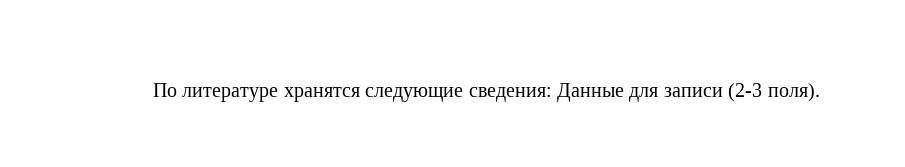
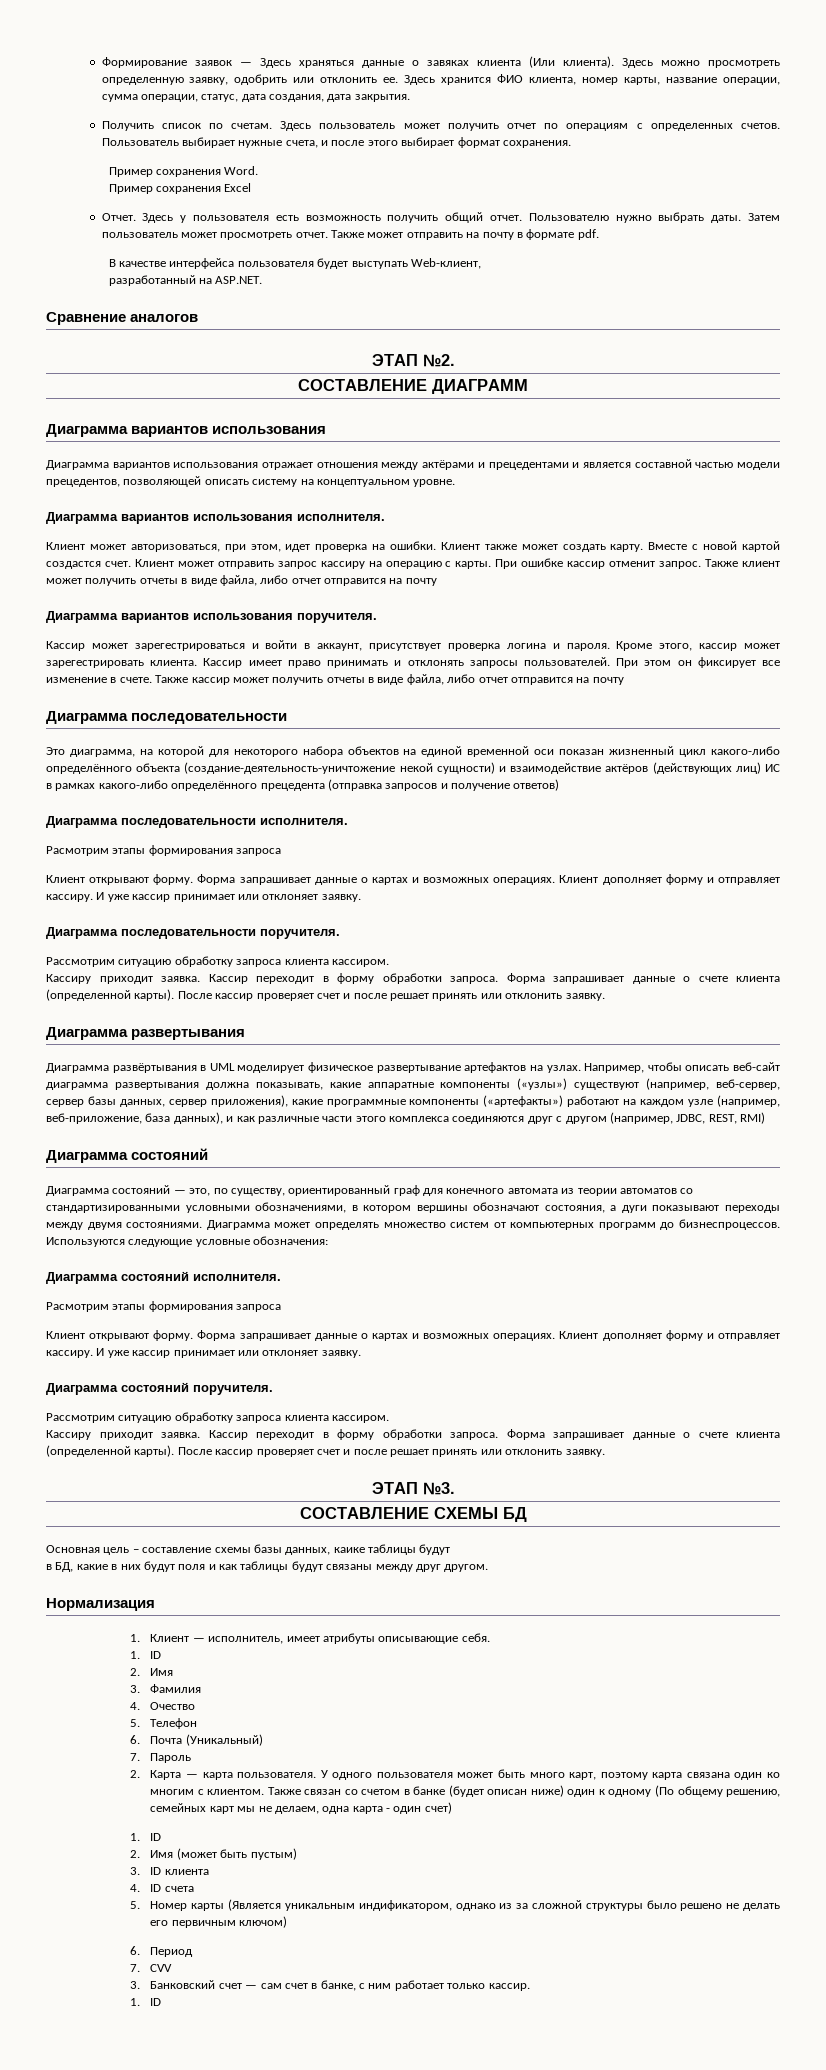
[152,83,820,102] По литературе хранятся следующие сведения: Данные для записи (2-3 поля). -> [101,56,780,68] [101,74,780,85] [101,94,410,102] [101,121,780,131] [101,137,571,148] [108,166,259,177] [108,183,252,194] [101,212,780,223] [101,229,599,240] [108,258,481,269] [108,275,263,286] [46,312,199,325] [371,354,455,367] [298,379,528,394] [46,424,327,437] [46,459,781,470] [46,476,456,487] [46,512,385,524] [46,541,780,552] [46,558,781,569] [46,575,437,586] [46,611,377,623] [46,640,781,651] [46,657,780,668] [46,674,624,685] [46,711,288,724] [46,746,780,757] [46,762,781,774] [46,779,560,791] [46,816,348,828] [46,845,282,856] [46,874,780,885] [46,892,361,902] [46,927,340,939] [46,956,389,967] [46,973,780,984] [46,989,605,1001] [46,1027,246,1040] [46,1062,781,1073] [46,1078,780,1090] [46,1095,780,1107] [46,1112,765,1124] [46,1148,209,1163] [46,1185,694,1196] [46,1202,780,1213] [46,1219,781,1230] [46,1236,329,1247] [46,1271,281,1284] [46,1301,282,1312] [46,1330,780,1341] [46,1348,361,1358] [46,1382,273,1395] [46,1412,389,1423] [46,1429,780,1440] [46,1445,605,1457] [371,1482,455,1495] [299,1507,527,1522] [46,1544,451,1555] [46,1561,489,1572] [46,1598,155,1611] [129,1633,490,1644] [129,1651,162,1659] [129,1668,174,1676] [129,1684,202,1693] [129,1702,196,1710] [129,1718,198,1729] [129,1734,263,1746] [129,1753,192,1763] [129,1769,780,1780] [150,1785,780,1797] [150,1802,452,1814] [129,1833,162,1841] [129,1848,297,1860] [129,1867,209,1875] [129,1884,194,1892] [129,1899,780,1911] [150,1916,288,1928] [129,1946,194,1957] [129,1964,173,1972] [129,1980,530,1991] [129,1998,162,2006] Формирование заявок — Здесь храняться данные о завяках клиента (Или клиента). Здесь можно просмотреть определенную заявку, одобрить или отклонить ее. Здесь хранится ФИО клиента, номер карты, название операции, сумма операции, статус, дата создания, дата закрытия. // Получить список по счетам. Здесь пользователь может получить отчет по операциям с определенных счетов. Пользователь выбирает нужные счета, и после этого выбирает формат сохранения. // Пример сохранения Word. // Пример сохранения Excel // Отчет. Здесь у пользователя есть возможность получить общий отчет. Пользователю нужно выбрать даты. Затем пользователь может просмотреть отчет. Также может отправить на почту в формате pdf. // В качестве интерфейса пользователя будет выступать Web-клиент, // разработанный на ASP.NET. // Сравнение аналогов // ЭТАП №2. // СОСТАВЛЕНИЕ ДИАГРАММ // Диаграмма вариантов использования // Диаграмма вариантов использования отражает отношения между актёрами и прецедентами и является составной частью модели прецедентов, позволяющей описать систему на концептуальном уровне. // Диаграмма вариантов использования исполнителя. // Клиент может авторизоваться, при этом, идет проверка на ошибки. Клиент также может создать карту. Вместе с новой картой создастся счет. Клиент может отправить запрос кассиру на операцию с карты. При ошибке кассир отменит запрос. Также клиент может получить отчеты в виде файла, либо отчет отправится на почту // Диаграмма вариантов использования поручителя. // Кассир может зарегестрироваться и войти в аккаунт, присутствует проверка логина и пароля. Кроме этого, кассир может зарегестрировать клиента. Кассир имеет право принимать и отклонять запросы пользователей. При этом он фиксирует все изменение в счете. Также кассир может получить отчеты в виде файла, либо отчет отправится на почту // Диаграмма последовательности // Это диаграмма, на которой для некоторого набора объектов на единой временной оси показан жизненный цикл какого-либо определённого объекта (создание-деятельность-уничтожение некой сущности) и взаимодействие актёров (действующих лиц) ИС в рамках какого-либо определённого прецедента (отправка запросов и получение ответов) // Диаграмма последовательности исполнителя. // Расмотрим этапы формирования запроса // Клиент открывают форму. Форма запрашивает данные о картах и возможных операциях. Клиент дополняет форму и отправляет кассиру. И уже кассир принимает или отклоняет заявку. // Диаграмма последовательности поручителя. // Рассмотрим ситуацию обработку запроса клиента кассиром. // Кассиру приходит заявка. Кассир переходит в форму обработки запроса. Форма запрашивает данные о счете клиента (определенной карты). После кассир проверяет счет и после решает принять или отклонить заявку. // Диаграмма развертывания // Диаграмма развёртывания в UML моделирует физическое развертывание артефактов на узлах. Например, чтобы описать веб-сайт диаграмма развертывания должна показывать, какие аппаратные компоненты («узлы») существуют (например, веб-сервер, сервер базы данных, сервер приложения), какие программные компоненты («артефакты») работают на каждом узле (например, веб-приложение, база данных), и как различные части этого комплекса соединяются друг с другом (например, JDBC, REST, RMI) // Диаграмма состояний // Диаграмма состояний — это, по существу, ориентированный граф для конечного автомата из теории автоматов со стандартизированными условными обозначениями, в котором вершины обозначают состояния, а дуги показывают переходы между двумя состояниями. Диаграмма может определять множество систем от компьютерных программ до бизнеспроцессов. Используются следующие условные обозначения: // Диаграмма состояний исполнителя. // Расмотрим этапы формирования запроса // Клиент открывают форму. Форма запрашивает данные о картах и возможных операциях. Клиент дополняет форму и отправляет кассиру. И уже кассир принимает или отклоняет заявку. // Диаграмма состояний поручителя. // Рассмотрим ситуацию обработку запроса клиента кассиром. // Кассиру приходит заявка. Кассир переходит в форму обработки запроса. Форма запрашивает данные о счете клиента (определенной карты). После кассир проверяет счет и после решает принять или отклонить заявку. // ЭТАП №3. // СОСТАВЛЕНИЕ СХЕМЫ БД // Основная цель – составление схемы базы данных, каике таблицы будут // в БД, какие в них будут поля и как таблицы будут связаны между друг другом. // Нормализация // 1. Клиент — исполнитель, имеет атрибуты описывающие себя. // 1. ID // 2. Имя // 3. Фамилия // 4. Очество // 5. Телефон // 6. Почта (Уникальный) // 7. Пароль // 2. Карта — карта пользователя. У одного пользователя может быть много карт, поэтому карта связана один ко многим с клиентом. Также связан со счетом в банке (будет описан ниже) один к одному (По общему решению, семейных карт мы не делаем, одна карта - один счет) // 1. ID // 2. Имя (может быть пустым) // 3. ID клиента // 4. ID счета // 5. Номер карты (Является уникальным индификатором, однако из за сложной структуры было решено не делать его первичным ключом) // 6. Период // 7. CVV // 3. Банковский счет — сам счет в банке, с ним работает только кассир. // 1. ID

